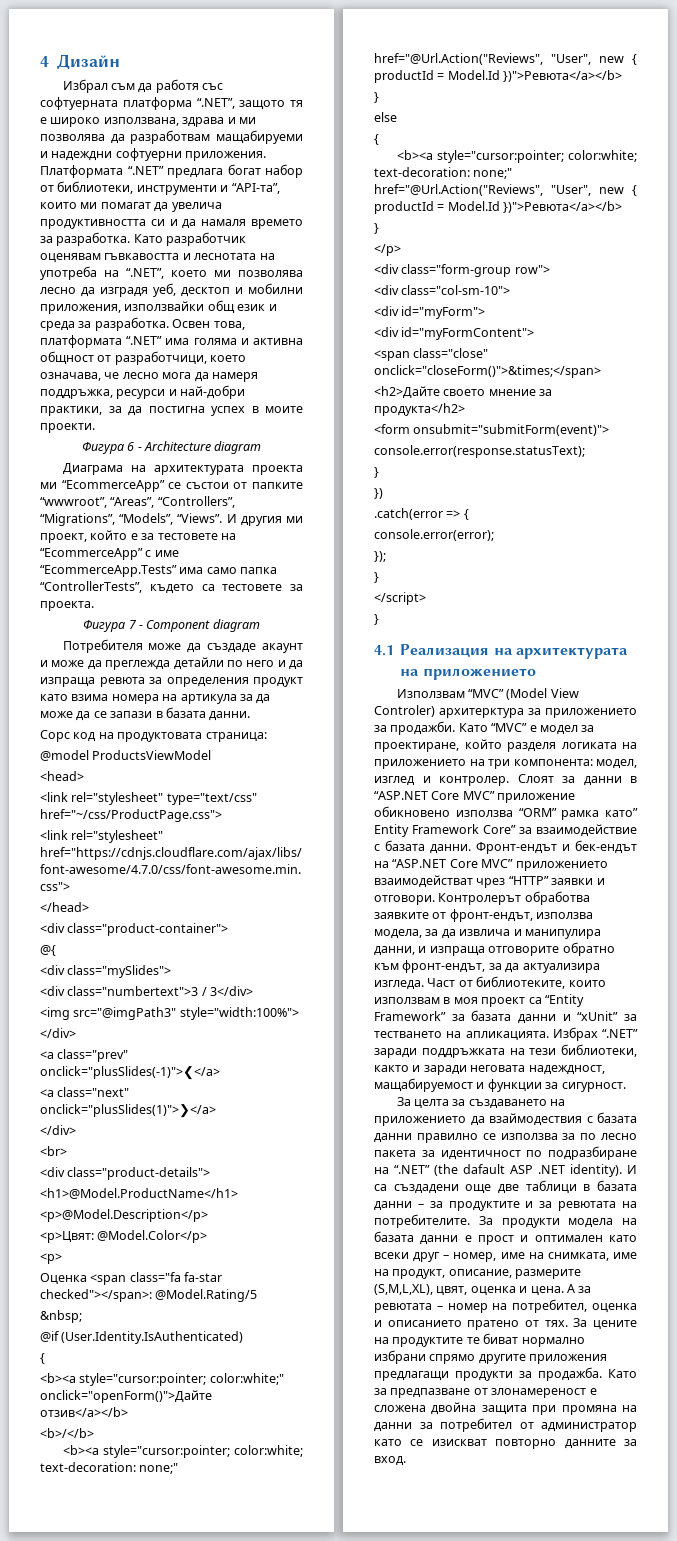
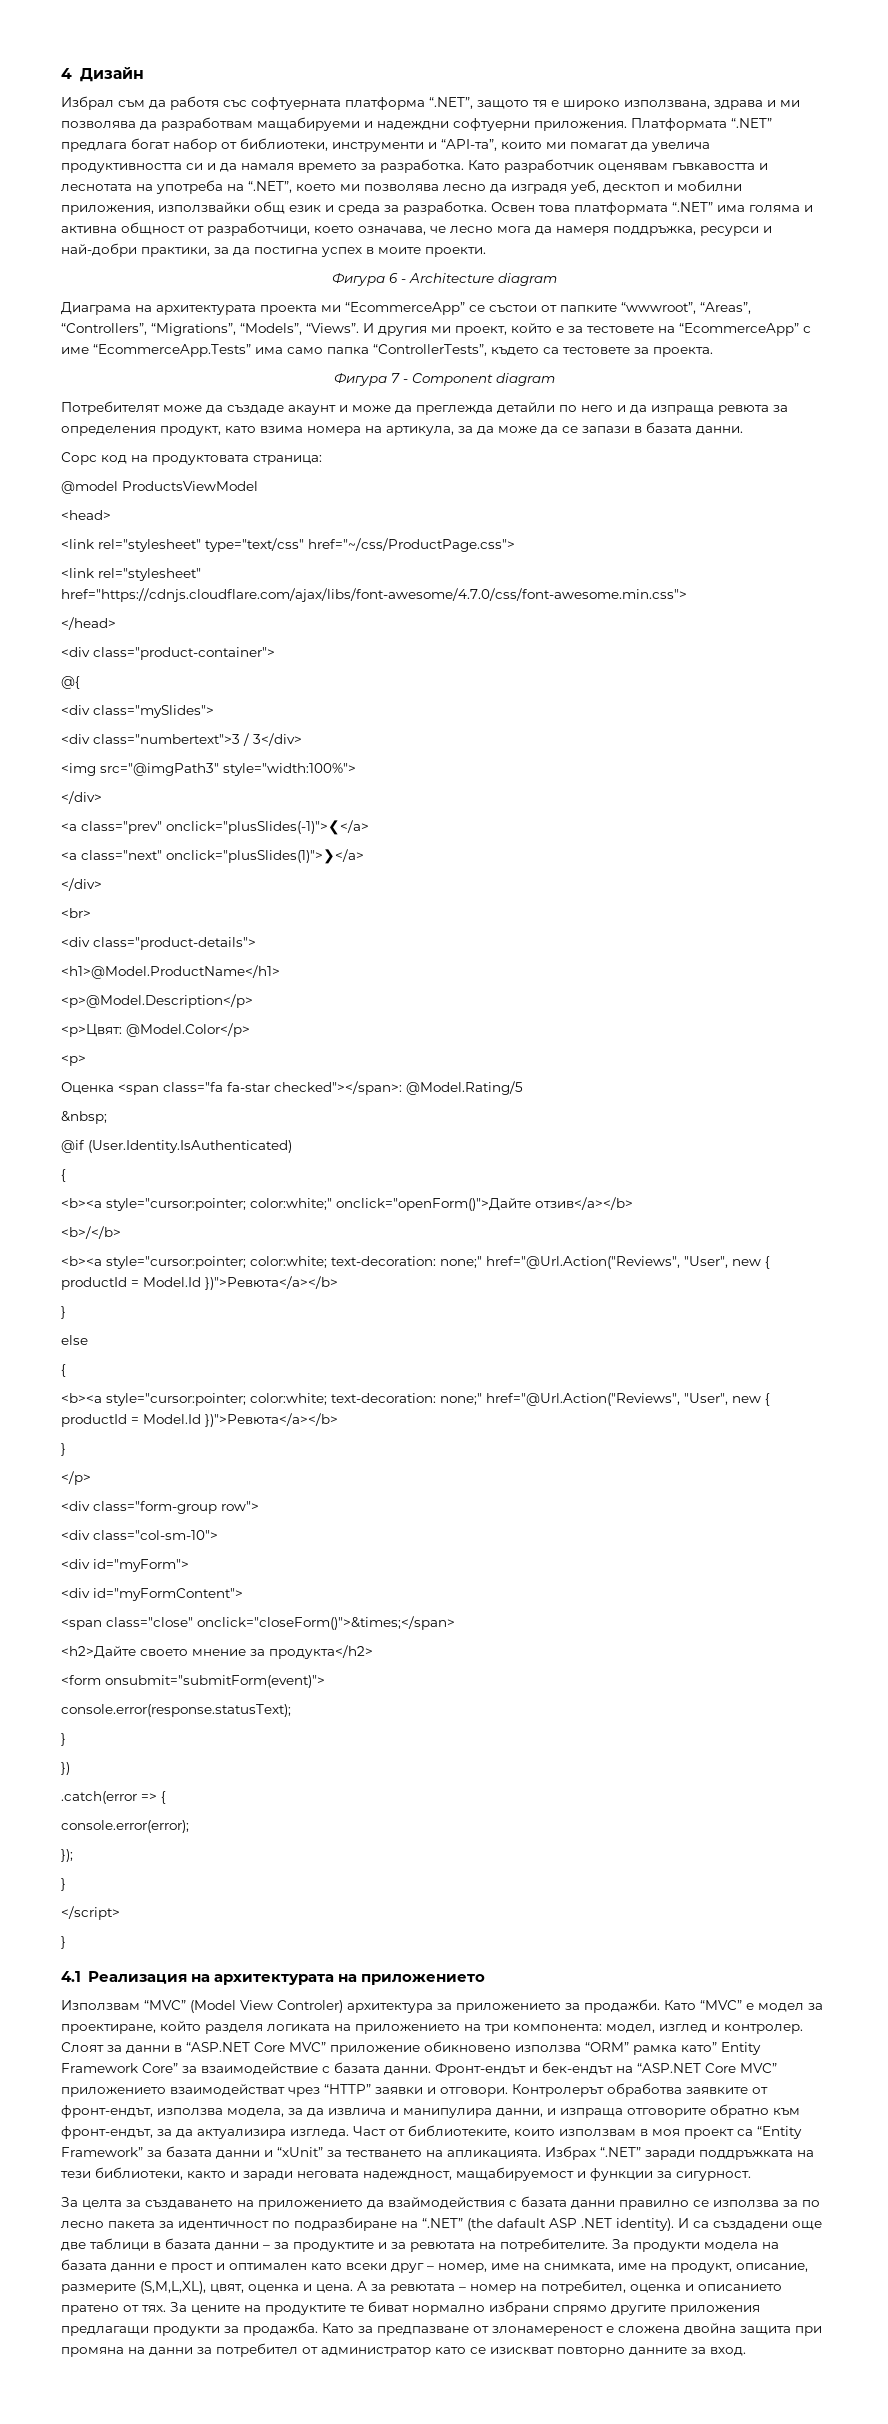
[213,321,245,330] това, -> [539,205,570,212] това
[62,639,143,653] Потребителя -> [61,401,160,415] Потребителят
[253,677,303,687] продукт -> [160,426,221,436] продукт,
[180,694,237,704] артикула -> [386,426,454,436] артикула,
[439,708,524,718] архитерктура -> [347,2003,433,2013] архитектура
[489,1113,582,1126] взаймодествия -> [388,2197,505,2209] взаймодействия

